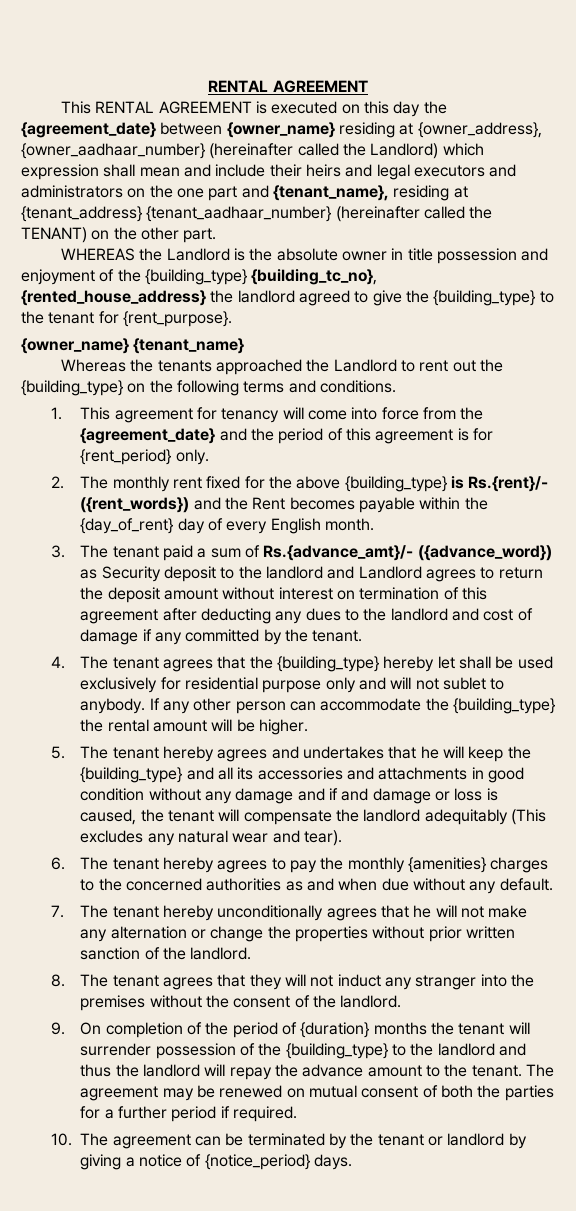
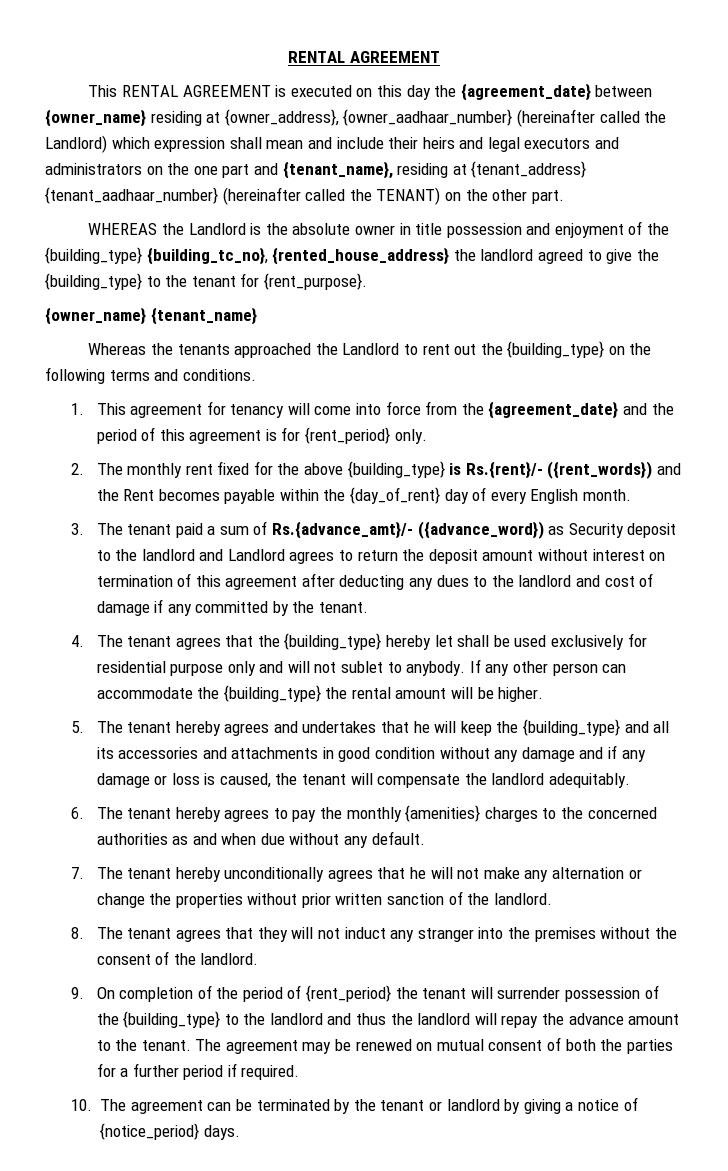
[341,788,369,801] and -> [621,750,646,762] any
[424,809,546,825] [80,830,342,846] adequitably (This excludes any natural wear and tear). -> [548,773,630,788] adequitably.
[300,1022,427,1038] {duration} months -> [306,985,392,1002] {rent_period}

